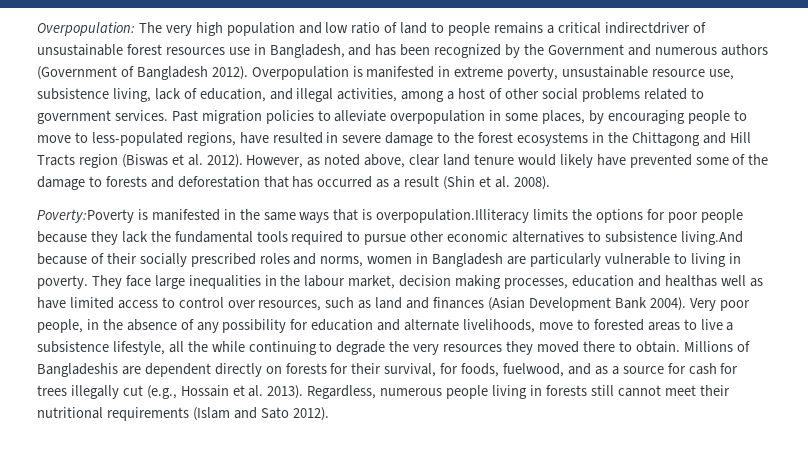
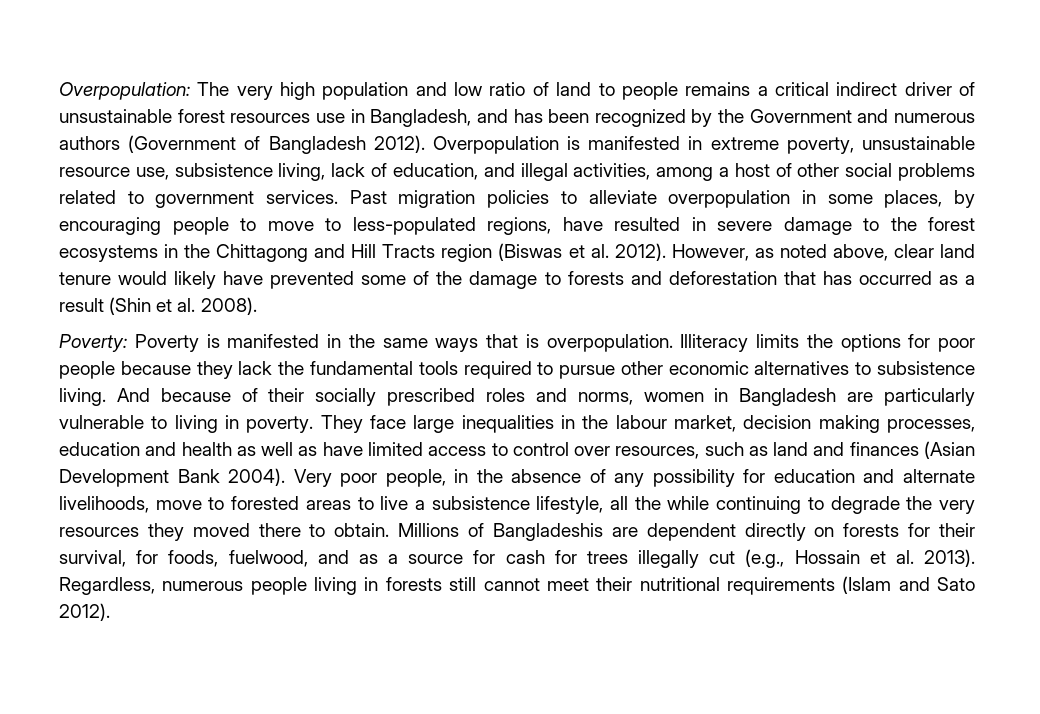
[604,22,690,34] indirectdriver -> [836,82,952,96] indirect driver
[37,209,134,223] Poverty:Poverty -> [59,334,199,352] Poverty: Poverty
[376,209,530,223] overpopulation.Illiteracy -> [546,334,749,352] overpopulation. Illiteracy
[680,231,743,245] living.And -> [59,388,150,406] living. And
[664,275,717,287] healthas -> [181,442,256,456] health as

